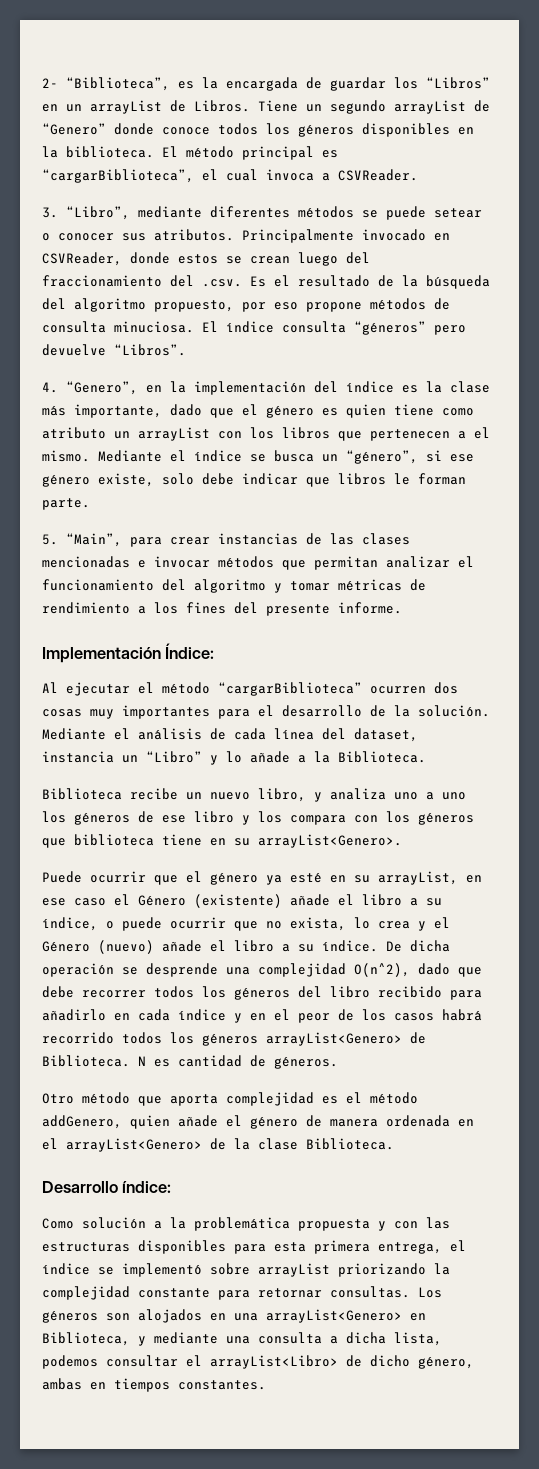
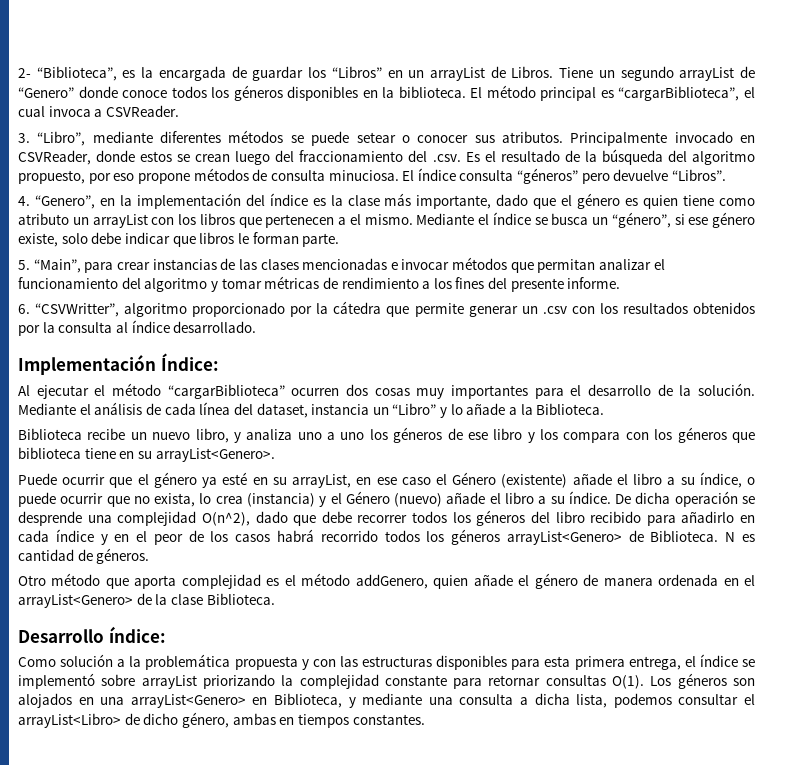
(402, 608) none -> [18,301,756,317] [18,320,257,336] // 6. “CSVWritter”, algoritmo proporcionado por la cátedra que permite generar un .csv con los resultados obtenidos por la consulta al índice desarrollado.
(410, 925) none -> [247,493,315,507] (instancia)
[330,1286,410,1298] consultas. -> [545,675,645,689] consultas O(1).

